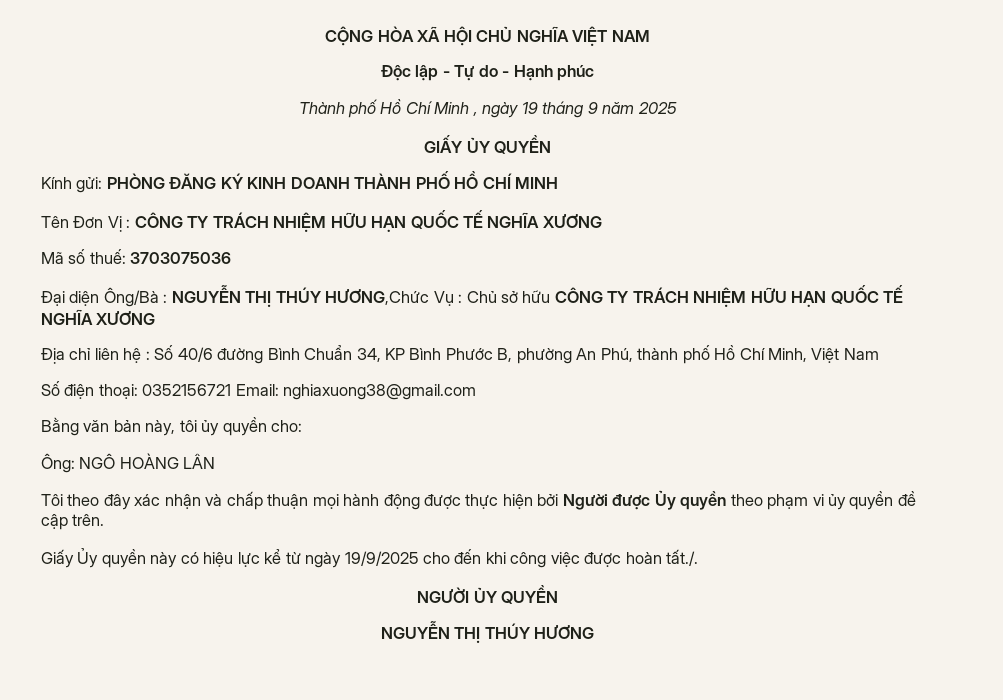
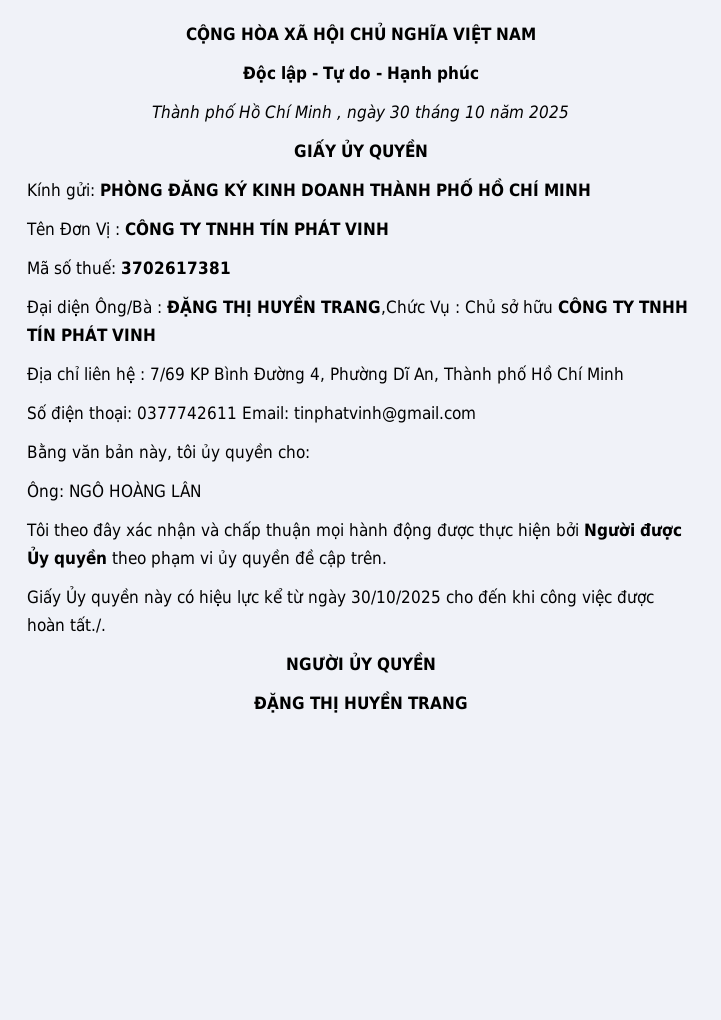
[521,101,598,118] 19 tháng 9 -> [390,104,485,122] 30 tháng 10
[212,210,602,232] TRÁCH NHIỆM HỮU HẠN QUỐC TẾ NGHĨA XƯƠNG -> [205,219,389,235] TNHH TÍN PHÁT VINH
[130,252,232,264] 3703075036 -> [121,261,231,275] 3702617381
[171,285,430,307] NGUYỄN THỊ THÚY HƯƠNG,Chức -> [167,295,425,317] ĐẶNG THỊ HUYỀN TRANG,Chức
[632,285,904,307] [41,309,156,325] TRÁCH NHIỆM HỮU HẠN QUỐC TẾ NGHĨA XƯƠNG -> [639,300,688,313] [27,325,156,341] TNHH TÍN PHÁT VINH
[154,345,879,364] Số 40/6 đường Bình Chuẩn 34, KP Bình Phước B, phường An Phú, thành phố Hồ Chí Minh, Việt Nam -> [150,365,624,384] 7/69 KP Bình Đường 4, Phường Dĩ An, Thành phố Hồ Chí Minh
[142,384,477,400] 0352156721 Email: nghiaxuong38@gmail.com -> [137,406,476,423] 0377742611 Email: tinphatvinh@gmail.com
[344,551,419,566] 19/9/2025 -> [351,590,441,605] 30/10/2025
[380,621,595,643] NGUYỄN THỊ THÚY HƯƠNG -> [253,691,468,713] ĐẶNG THỊ HUYỀN TRANG

